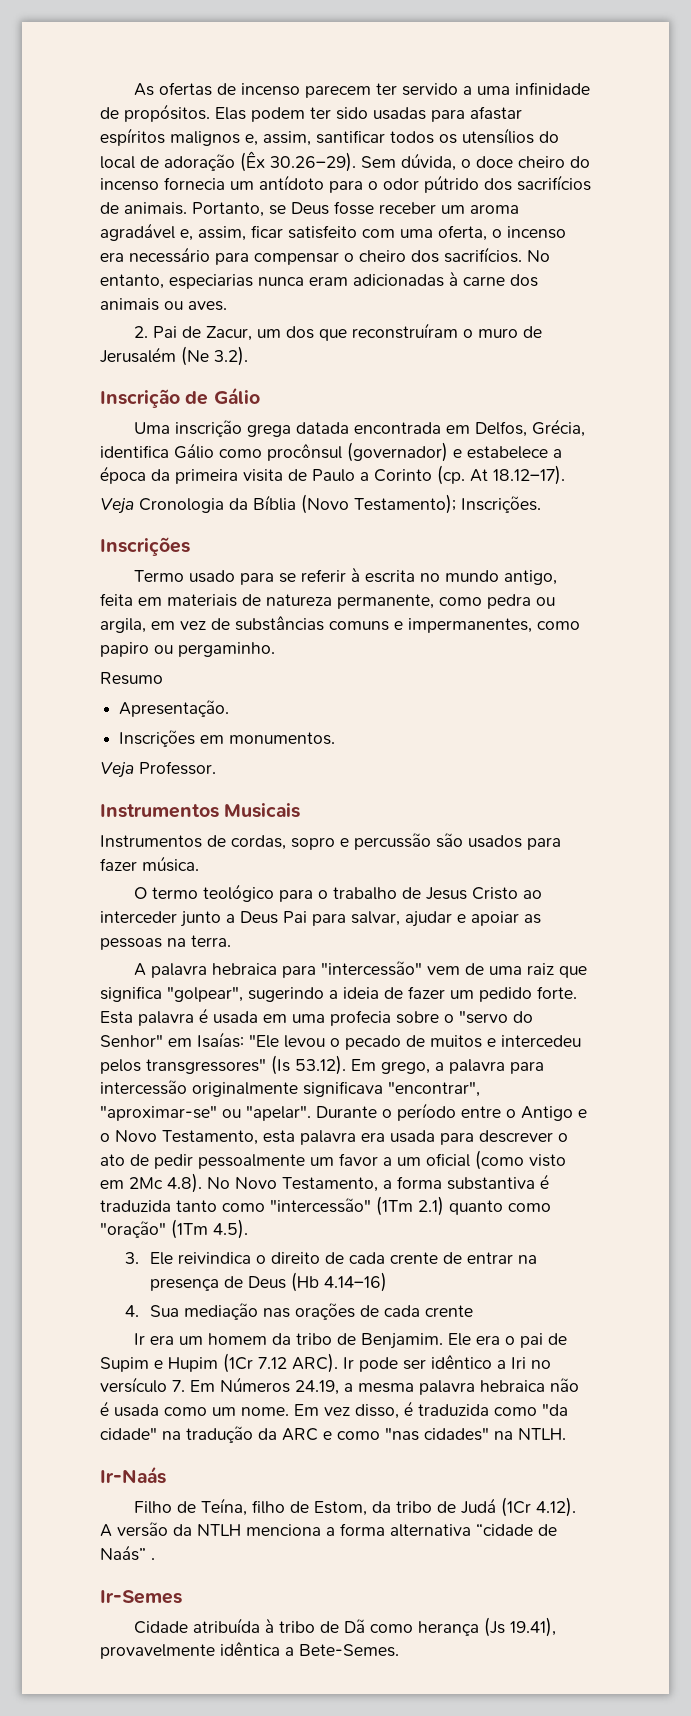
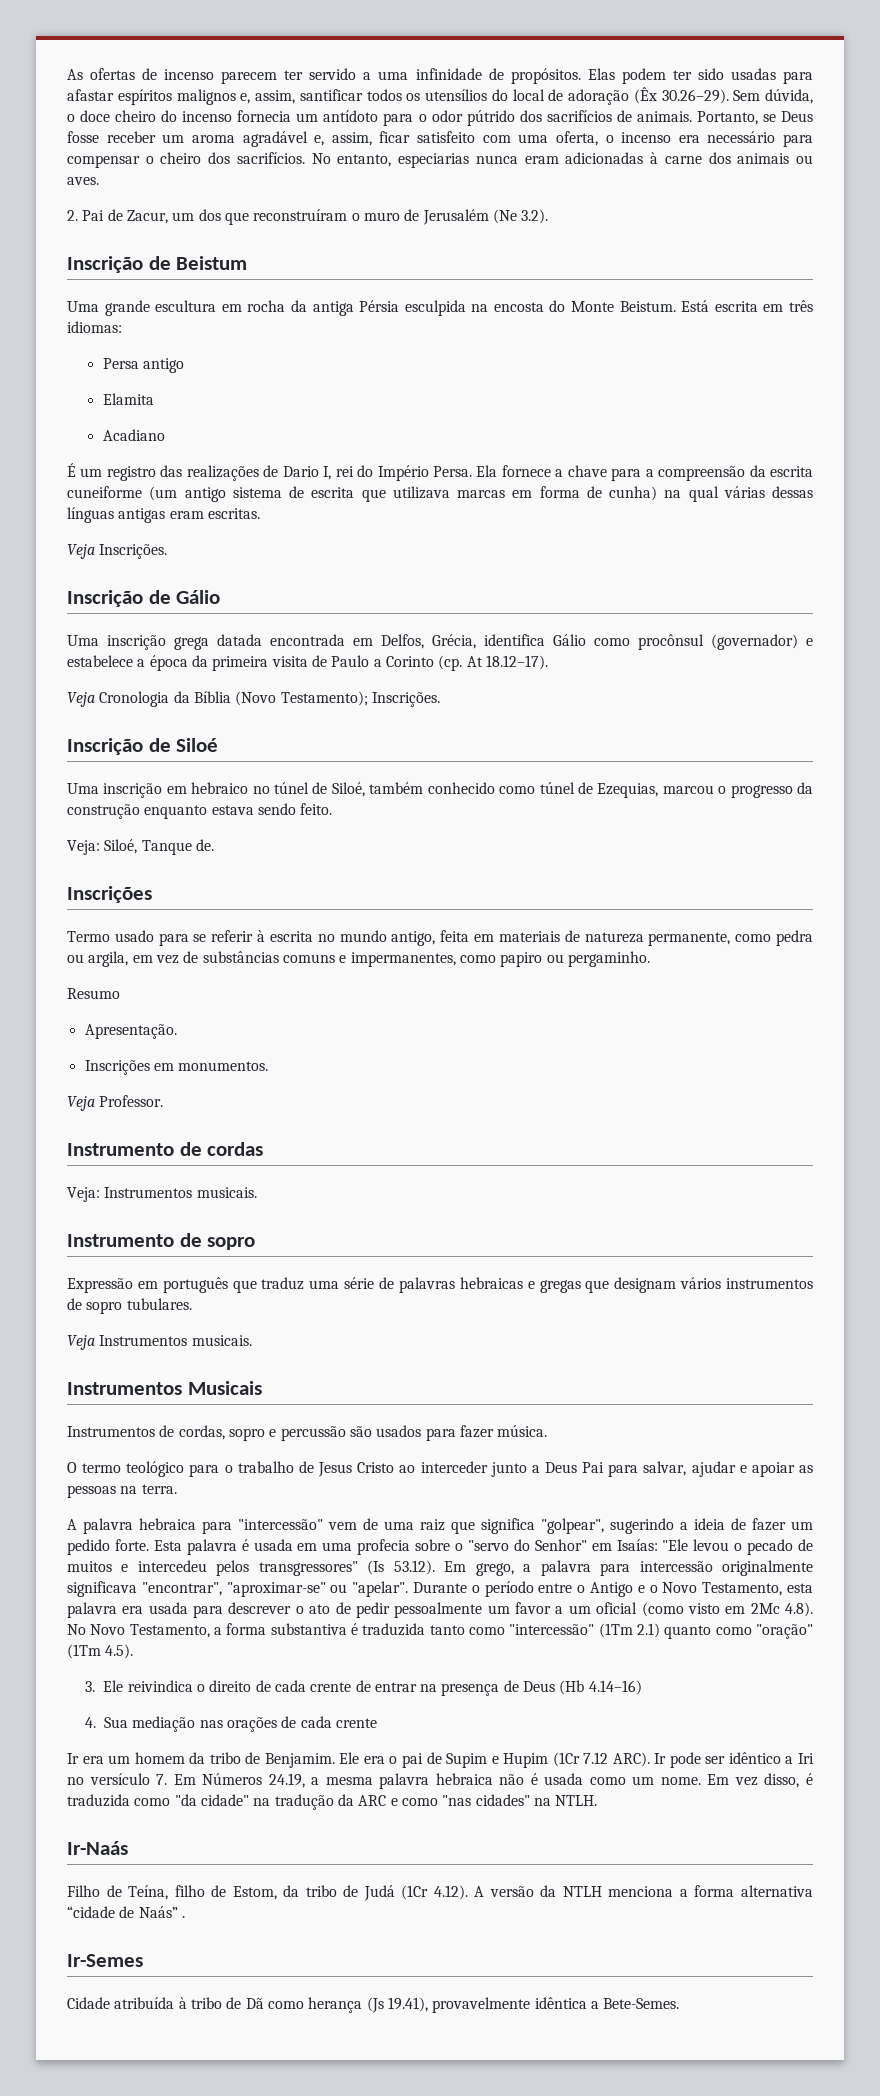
(248, 356) none -> [67,256,248,273] [67,300,814,316] [67,321,122,333] [102,358,185,373] [102,393,154,405] [102,429,165,441] [67,463,814,481] [67,486,813,502] [67,507,260,523] [67,544,168,559] // Inscrição de Beistum // Uma grande escultura em rocha da antiga Pérsia esculpida na encosta do Monte Beistum. Está escrita em três idiomas: // Persa antigo // Elamita // Acadiano // É um registro das realizações de Dario I, rei do Império Persa. Ela fornece a chave para a compreensão da escrita cuneiforme (um antigo sistema de escrita que utilizava marcas em forma de cunha) na qual várias dessas línguas antigas eram escritas. // Veja Inscrições.
(541, 504) none -> [67,738,219,755] [67,782,813,798] [67,803,333,819] [67,839,214,855] // Inscrição de Siloé // Uma inscrição em hebraico no túnel de Siloé, também conhecido como túnel de Ezequias, marcou o progresso da construção enquanto estava sendo feito. // Veja: Siloé, Tanque de.
(216, 768) none -> [67,1142,264,1156] [67,1187,257,1202] [67,1233,256,1250] [67,1277,814,1293] [67,1298,192,1314] [67,1335,252,1350] // Instrumento de cordas // Veja: Instrumentos musicais. // Instrumento de sopro // Expressão em português que traduz uma série de palavras hebraicas e gregas que designam vários instrumentos de sopro tubulares. // Veja Instrumentos musicais.

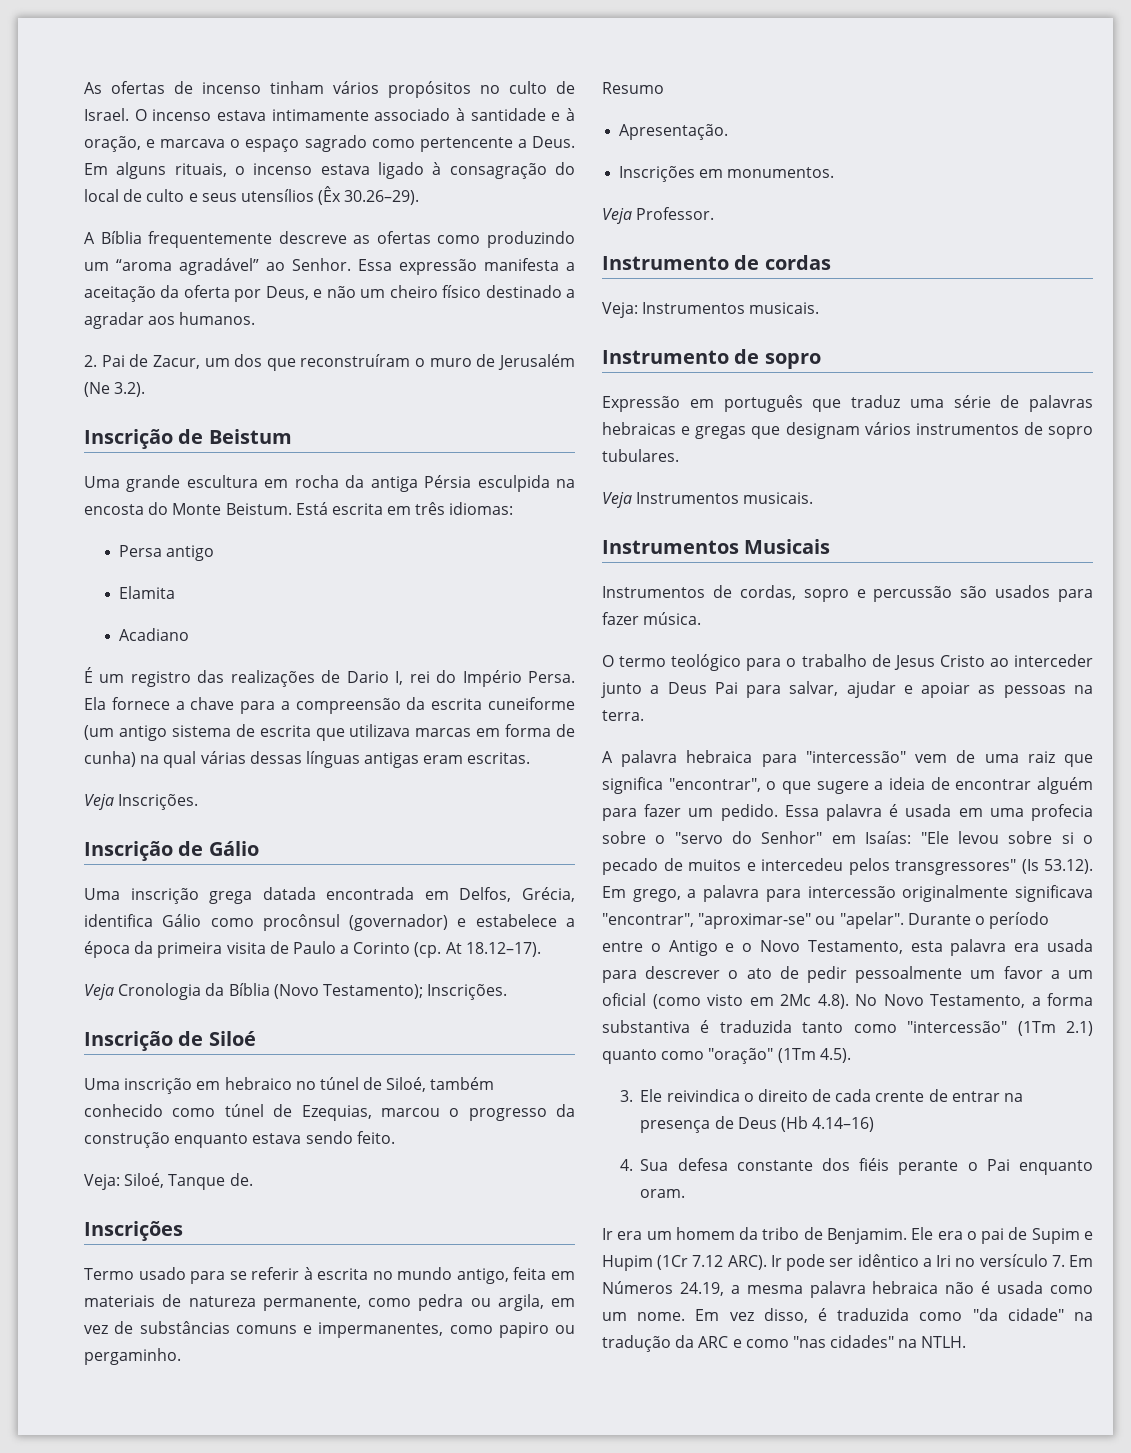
[221,68,813,84] [67,87,813,105] [67,110,813,126] [67,131,813,147] [67,152,814,168] [67,177,99,185] parecem ter servido a uma infinidade de propósitos. Elas podem ter sido usadas para afastar espíritos malignos e, assim, santificar todos os utensílios do local de adoração (Êx 30.26–29). Sem dúvida, o doce cheiro do incenso fornecia um antídoto para o odor pútrido dos sacrifícios de animais. Portanto, se Deus fosse receber um aroma agradável e, assim, ficar satisfeito com uma oferta, o incenso era necessário para compensar o cheiro dos sacrifícios. No entanto, especiarias nunca eram adicionadas à carne dos animais ou aves. -> [270,81,575,98] [84,108,575,121] [84,135,575,152] [84,162,575,179] [84,186,420,205] [84,231,575,248] [84,258,575,275] [84,285,575,302] [84,312,256,329] tinham vários propósitos no culto de Israel. O incenso estava intimamente associado à santidade e à oração, e marcava o espaço sagrado como pertencente a Deus. Em alguns rituais, o incenso estava ligado à consagração do local de culto e seus utensílios (Êx 30.26–29). // A Bíblia frequentemente descreve as ofertas como produzindo um “aroma agradável” ao Senhor. Essa expressão manifesta a aceitação da oferta por Deus, e não um cheiro físico destinado a agradar aos humanos.
[541,1518,813,1534] [67,1539,182,1555] "golpear", sugerindo a ideia de fazer um pedido forte. Esta -> [668,777,1093,794] [602,804,819,821] "encontrar", o que sugere a ideia de encontrar alguém para fazer um pedido. Essa
(730, 1545) none -> [1008,831,1074,844] sobre si
[132,1716,378,1732] mediação nas orações de cada crente -> [677,1158,1093,1175] [640,1189,686,1198] defesa constante dos fiéis perante o Pai enquanto oram.
[67,1841,128,1855] [67,1885,813,1901] [67,1906,185,1918] [67,1954,143,1967] [67,1997,680,2013] // Ir-Naás // Filho de Teína, filho de Estom, da tribo de Judá (1Cr 4.12). A versão da NTLH menciona a forma alternativa “cidade de Naás” . // Ir-Semes // Cidade atribuída à tribo de Dã como herança (Js 19.41), provavelmente idêntica a Bete-Semes. -> (967, 1342) none

